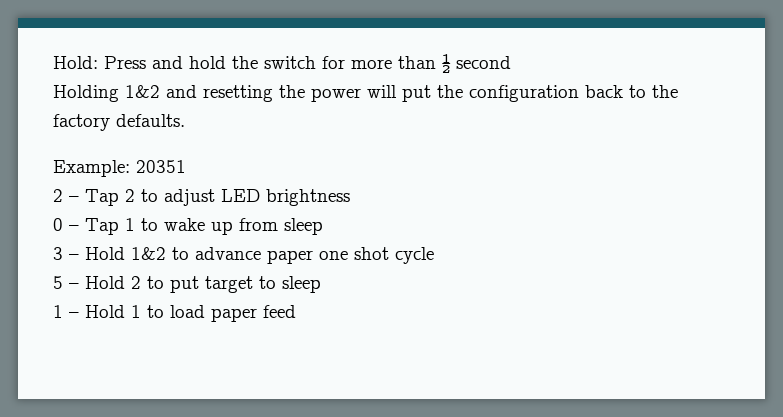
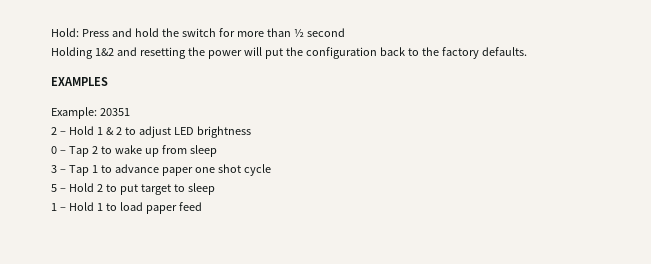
(185, 120) none -> [51,77,108,86] // EXAMPLES
[85,189,119,206] Tap -> [68,126,114,135] Hold 1 &
[125,218,135,231] 1 -> [91,146,98,154] 2
[85,247,166,260] Hold 1&2 -> [68,165,98,176] Tap 1

